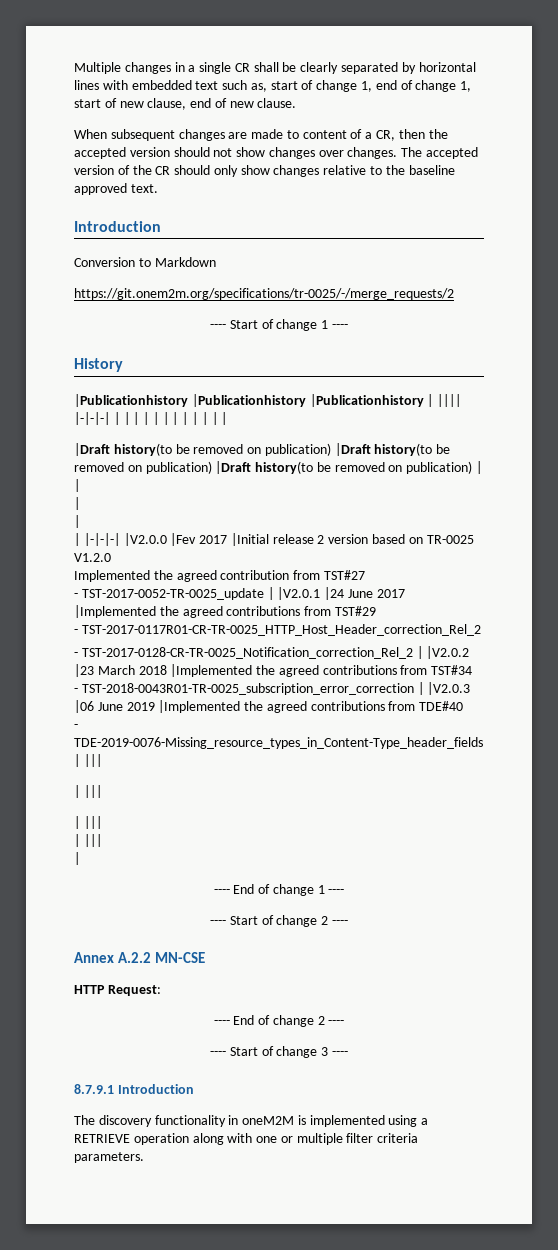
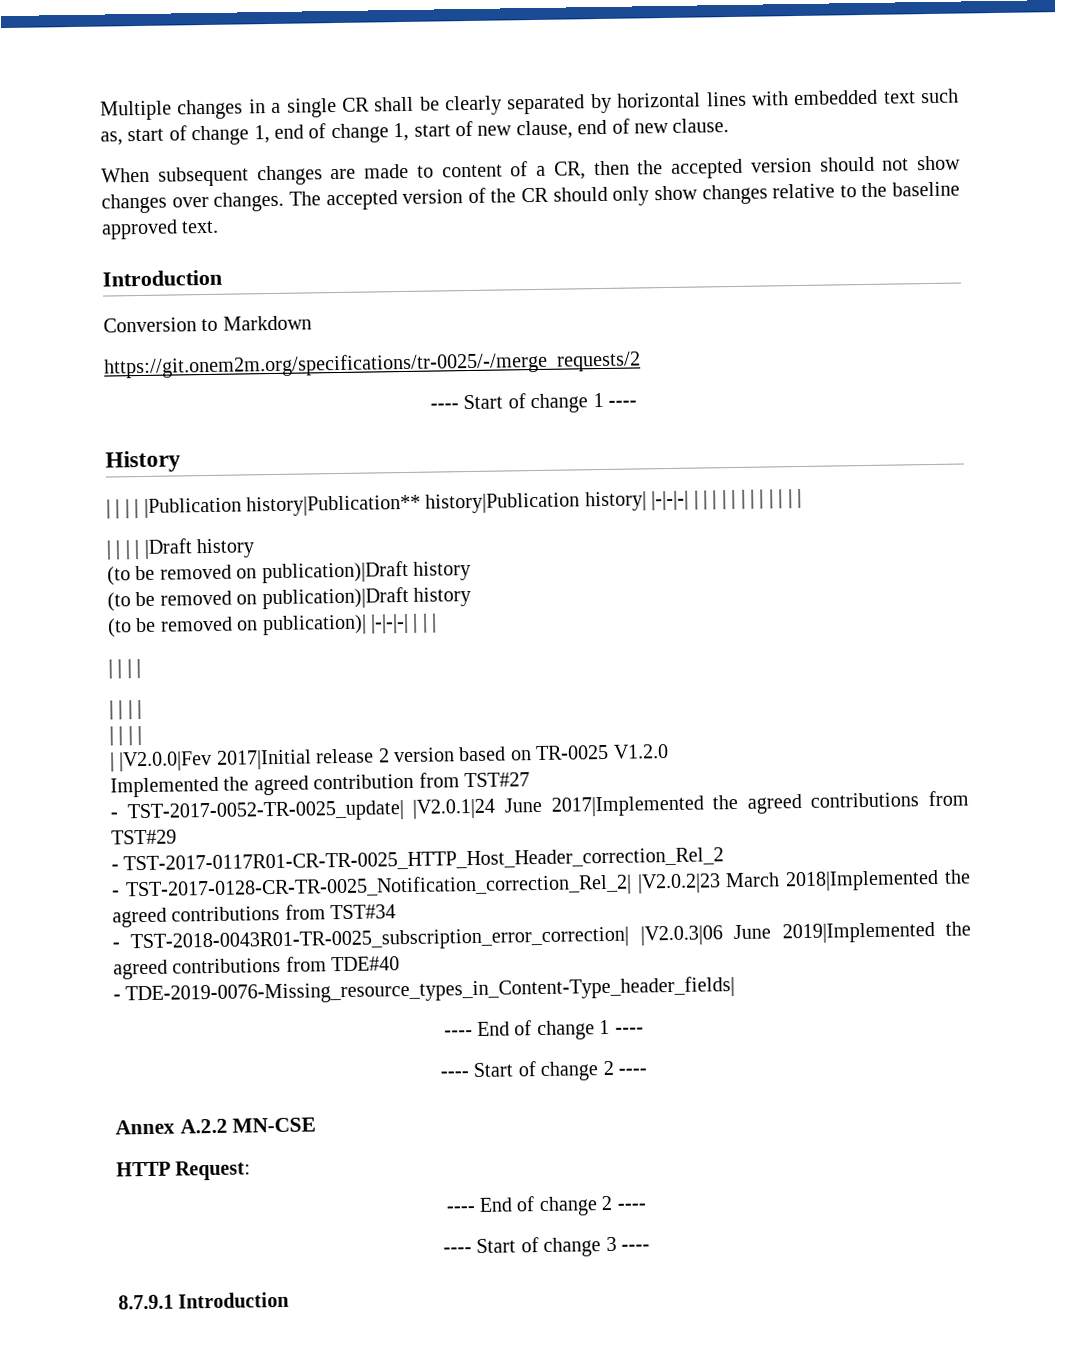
[74,394,462,407] |Publicationhistory |Publicationhistory |Publicationhistory | |||| -> [106,491,647,519] | | | | |Publication history|Publication** history|Publication history|
[74,443,451,456] [74,461,483,474] [74,479,80,492] [74,497,80,510] [74,515,80,528] [74,533,269,546] |Draft history(to be removed on publication) |Draft history(to be removed on publication) |Draft history(to be removed on publication) | | // | // | // | |-|-|-| |V2.0.0 |Fev 2017 |Initial -> [106,538,255,560] [107,560,471,586] [107,586,471,612] [107,613,438,638] [108,659,142,679] [109,700,143,720] [109,726,143,746] [109,749,312,772] | | | | |Draft history // (to be removed on publication)|Draft history // (to be removed on publication)|Draft history // (to be removed on publication)| |-|-|-| | | | // | | | | // | | | | // | | | | // | |V2.0.0|Fev 2017|Initial
[81,587,405,600] [74,605,156,618] TST-2017-0052-TR-0025_update | |V2.0.1 |24 June 2017 |Implemented -> [126,795,705,824] TST-2017-0052-TR-0025_update| |V2.0.1|24 June 2017|Implemented
[81,646,470,659] [74,664,253,677] TST-2017-0128-CR-TR-0025_Notification_correction_Rel_2 | |V2.0.2 |23 March 2018 |Implemented -> [124,869,940,902] TST-2017-0128-CR-TR-0025_Notification_correction_Rel_2| |V2.0.2|23 March 2018|Implemented
[81,682,471,695] [74,700,241,713] TST-2018-0043R01-TR-0025_subscription_error_correction | |V2.0.3 |06 June 2019 |Implemented -> [130,922,935,954] TST-2018-0043R01-TR-0025_subscription_error_correction| |V2.0.3|06 June 2019|Implemented
[74,737,483,749] [74,754,102,767] [74,785,102,798] [74,816,102,829] [74,834,102,847] [74,852,80,865] TDE-2019-0076-Missing_resource_types_in_Content-Type_header_fields | ||| // | ||| // | ||| // | ||| // | -> [125,976,736,1006] TDE-2019-0076-Missing_resource_types_in_Content-Type_header_fields|
[74,1115,429,1127] [74,1133,419,1145] [74,1152,144,1163] // The discovery functionality in oneM2M is implemented using a RETRIEVE operation along with one or multiple filter criteria parameters. -> (290, 1300) none

